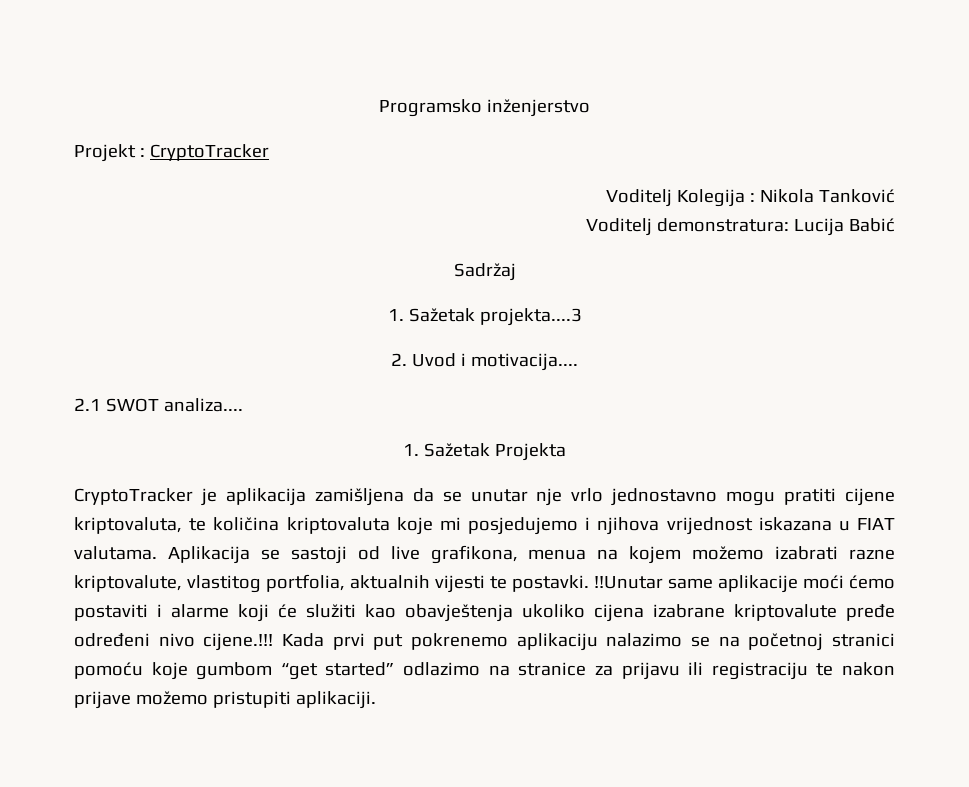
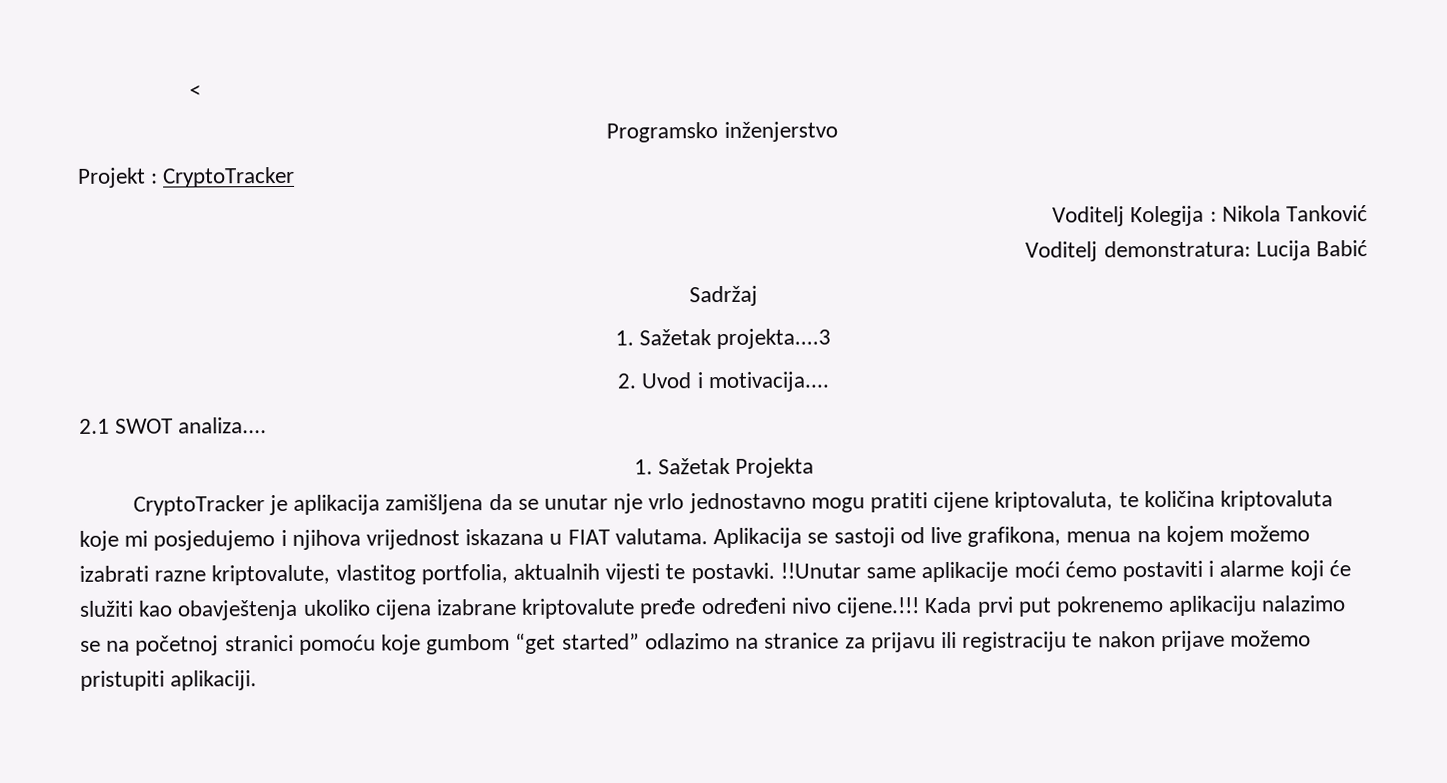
(379, 108) none -> [189,84,202,98] < //

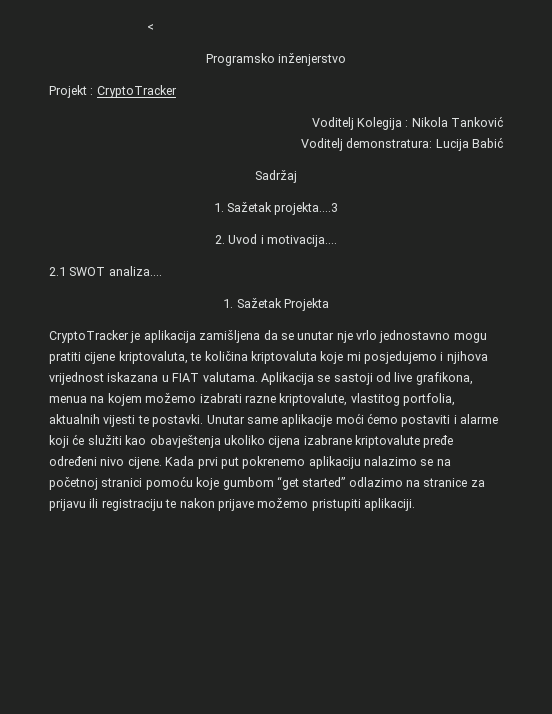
[779,562,861,579] !!Unutar -> [206,415,245,424] Unutar
[836,597,921,618] cijene.!!! -> [127,457,162,469] cijene.

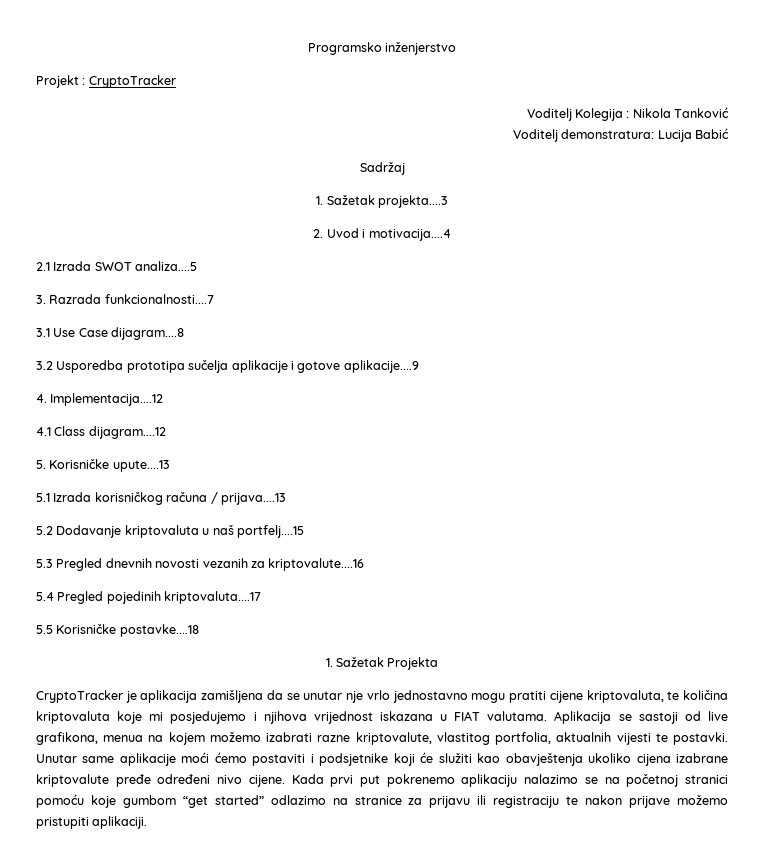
[147,24,155,31] < // -> (307, 48) none
[267,235,338,247] motivacija.... -> [368,229,451,241] motivacija....4
[69,266,162,276] SWOT analiza.... -> [53,261,198,271] [36,294,214,304] [36,327,185,340] [36,360,419,373] [36,393,164,406] [36,426,166,439] [36,459,170,472] [36,492,286,505] [36,525,304,538] [36,558,365,571] [36,591,262,604] [36,624,199,637] Izrada SWOT analiza....5 // 3. Razrada funkcionalnosti....7 // 3.1 Use Case dijagram....8 // 3.2 Usporedba prototipa sučelja aplikacije i gotove aplikacije....9 // 4. Implementacija....12 // 4.1 Class dijagram....12 // 5. Korisničke upute....13 // 5.1 Izrada korisničkog računa / prijava....13 // 5.2 Dodavanje kriptovaluta u naš portfelj....15 // 5.3 Pregled dnevnih novosti vezanih za kriptovalute....16 // 5.4 Pregled pojedinih kriptovaluta....17 // 5.5 Korisničke postavke....18
[460,414,499,424] alarme -> [319,753,389,766] podsjetnike

